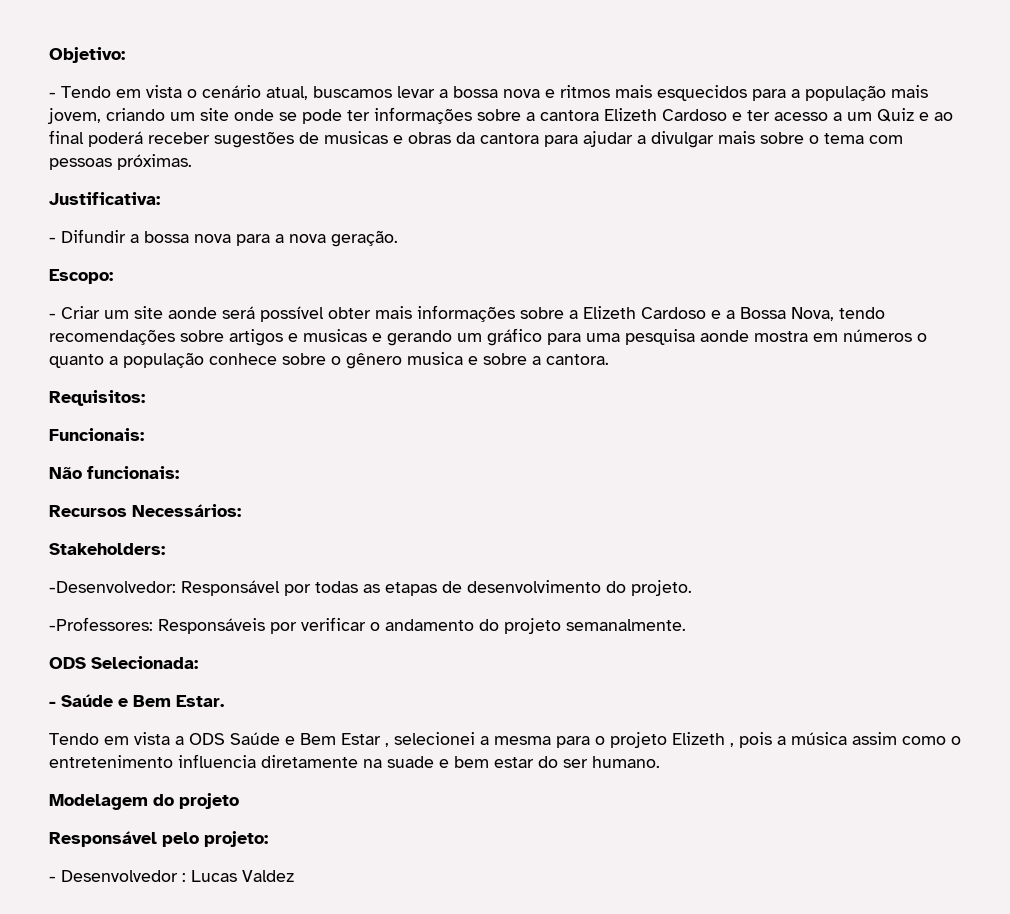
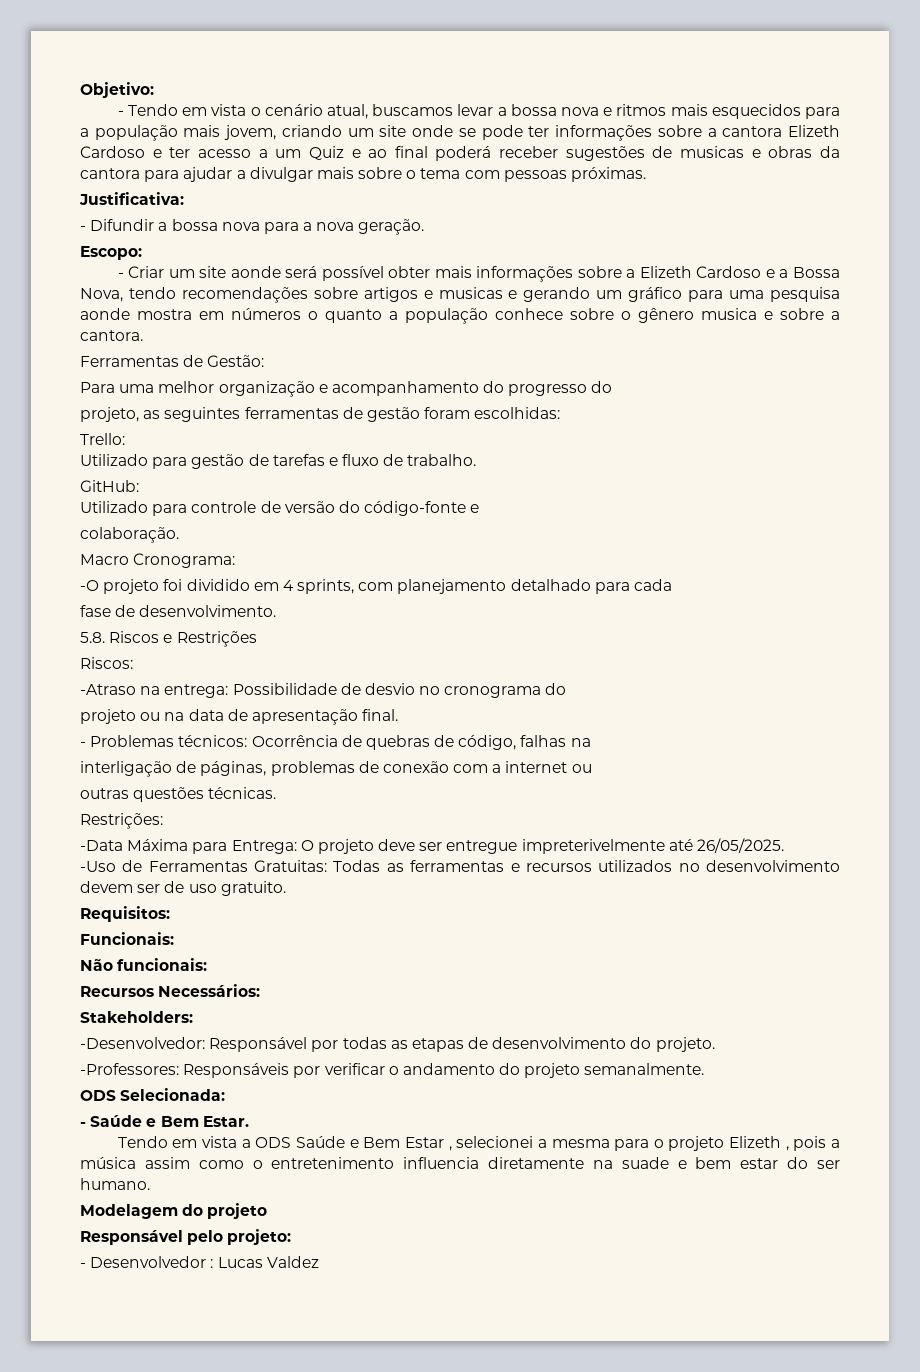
(609, 359) none -> [80,355,265,367] [80,381,613,397] [80,407,561,422] [80,433,125,445] [80,454,477,469] [80,480,139,492] [80,501,480,516] [80,527,179,543] [80,553,236,568] [80,579,673,594] [80,605,277,617] [80,631,257,647] [80,657,133,669] [80,683,567,698] [80,709,399,725] [80,735,591,750] [80,761,592,777] [80,787,277,802] [80,813,163,829] [80,838,785,854] [80,860,841,872] [80,881,286,896] // Ferramentas de Gestão: // Para uma melhor organização e acompanhamento do progresso do // projeto, as seguintes ferramentas de gestão foram escolhidas: // Trello: // Utilizado para gestão de tarefas e fluxo de trabalho. // GitHub: // Utilizado para controle de versão do código-fonte e // colaboração. // Macro Cronograma: // -O projeto foi dividido em 4 sprints, com planejamento detalhado para cada // fase de desenvolvimento. // 5.8. Riscos e Restrições // Riscos: // -Atraso na entrega: Possibilidade de desvio no cronograma do // projeto ou na data de apresentação final. // - Problemas técnicos: Ocorrência de quebras de código, falhas na // interligação de páginas, problemas de conexão com a internet ou // outras questões técnicas. // Restrições: // -Data Máxima para Entrega: O projeto deve ser entregue impreterivelmente até 26/05/2025. // -Uso de Ferramentas Gratuitas: Todas as ferramentas e recursos utilizados no desenvolvimento devem ser de uso gratuito.

